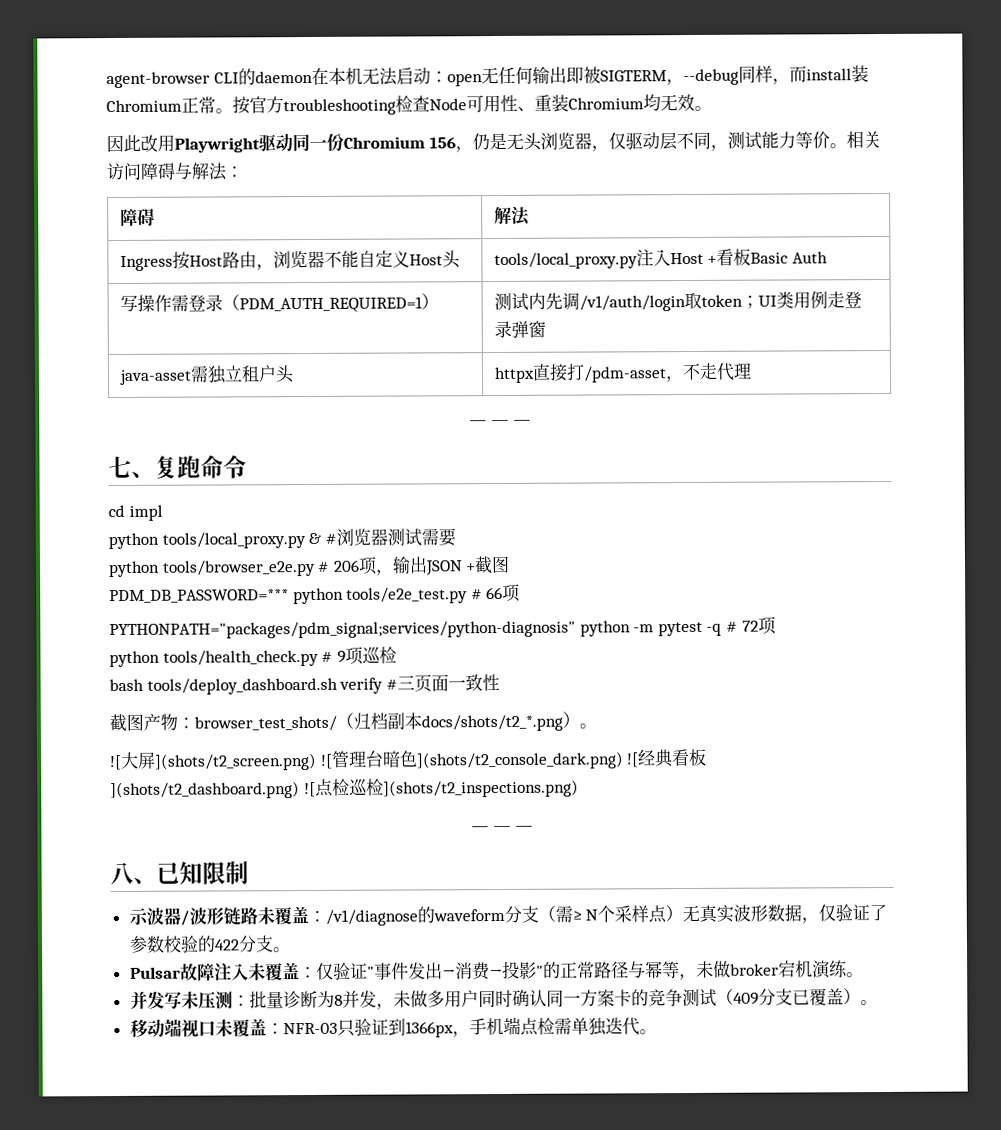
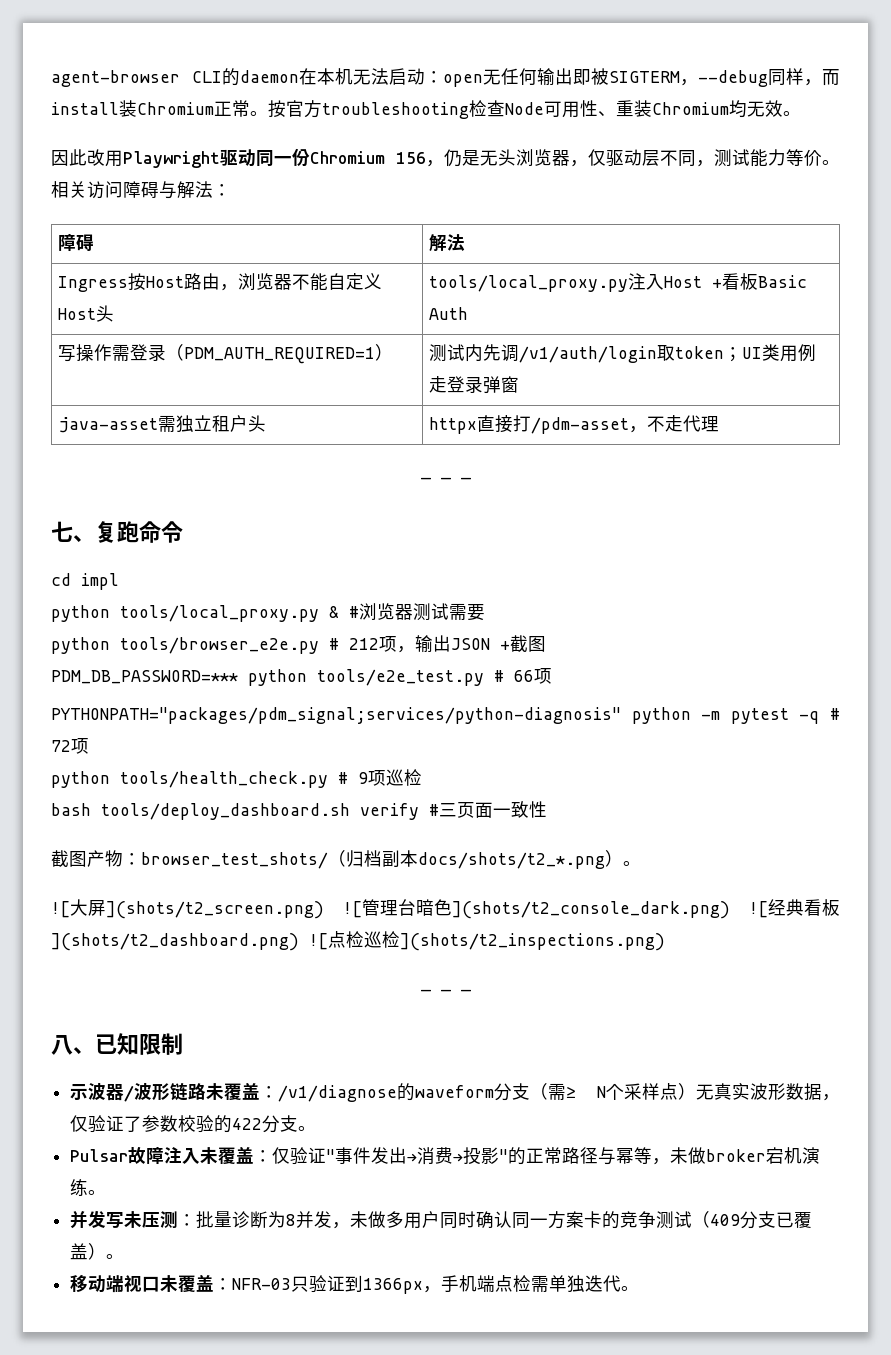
[332,559,360,572] 206 -> [349,638,379,650] 212

